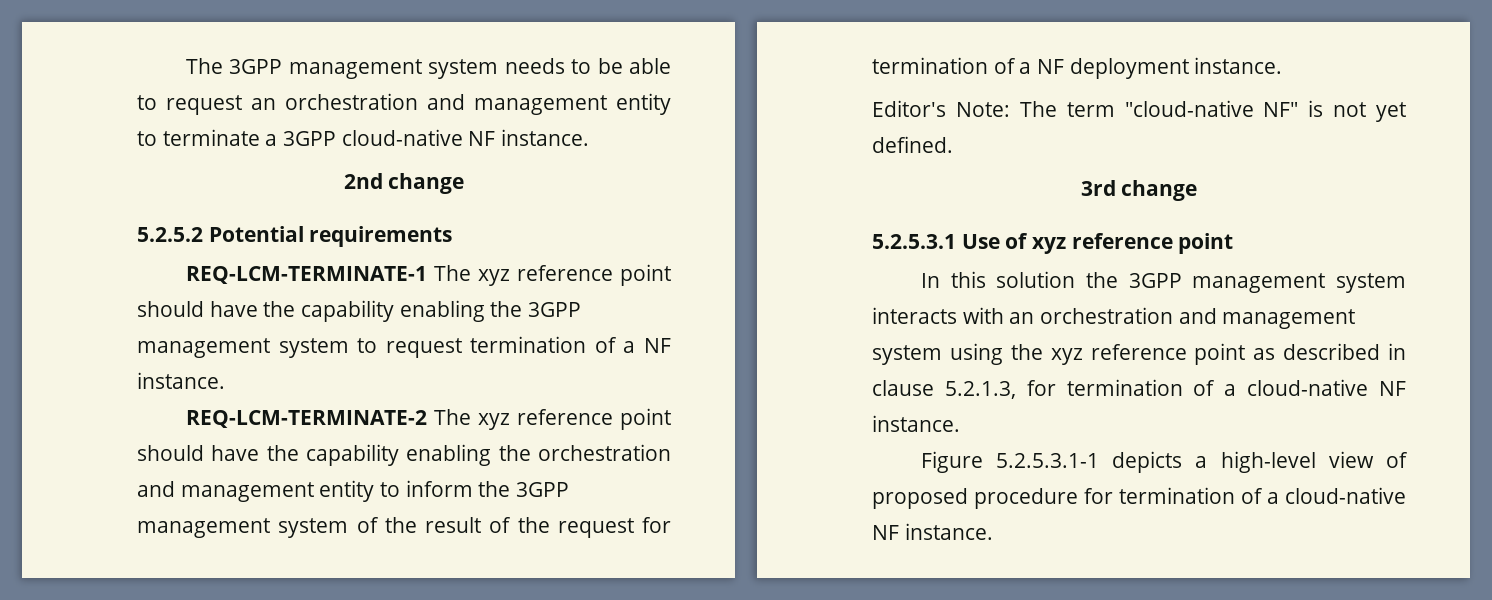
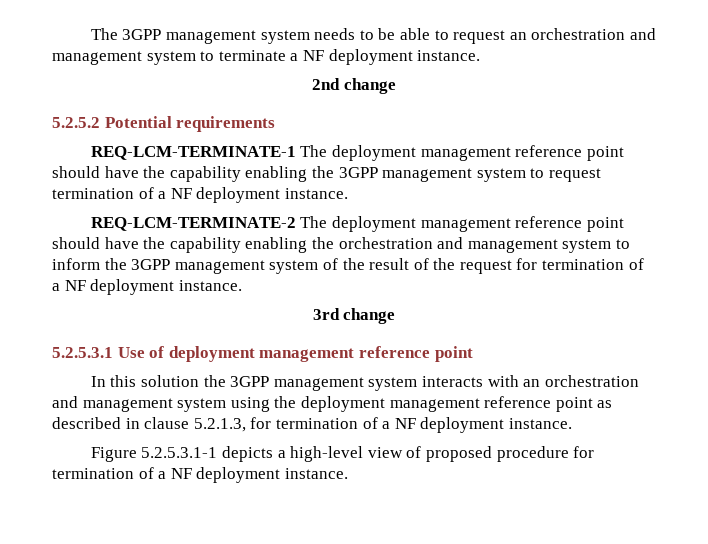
[616,93,671,115] entity -> [146,51,196,65] system
[283,129,496,146] 3GPP cloud-native NF -> [302,49,413,65] NF deployment
[477,269,510,286] xyz -> [331,145,511,161] deployment management
(671, 345) none -> [196,187,281,203] deployment
[477,413,510,430] xyz -> [331,216,511,232] deployment management
[319,480,375,502] entity -> [562,239,612,253] system
[872,100,1406,122] [872,136,953,153] // Editor's Note: The term "cloud-native NF" is not yet defined. -> (242, 285) none
[1032,237,1067,254] xyz -> [168,346,355,362] deployment management
[1050,348,1083,365] xyz -> [300,396,480,412] deployment management
[1247,379,1406,396] cloud-native NF -> [394,417,505,433] NF deployment
[1285,487,1406,504] [872,525,899,540] cloud-native NF -> [170,467,281,483] NF deployment

